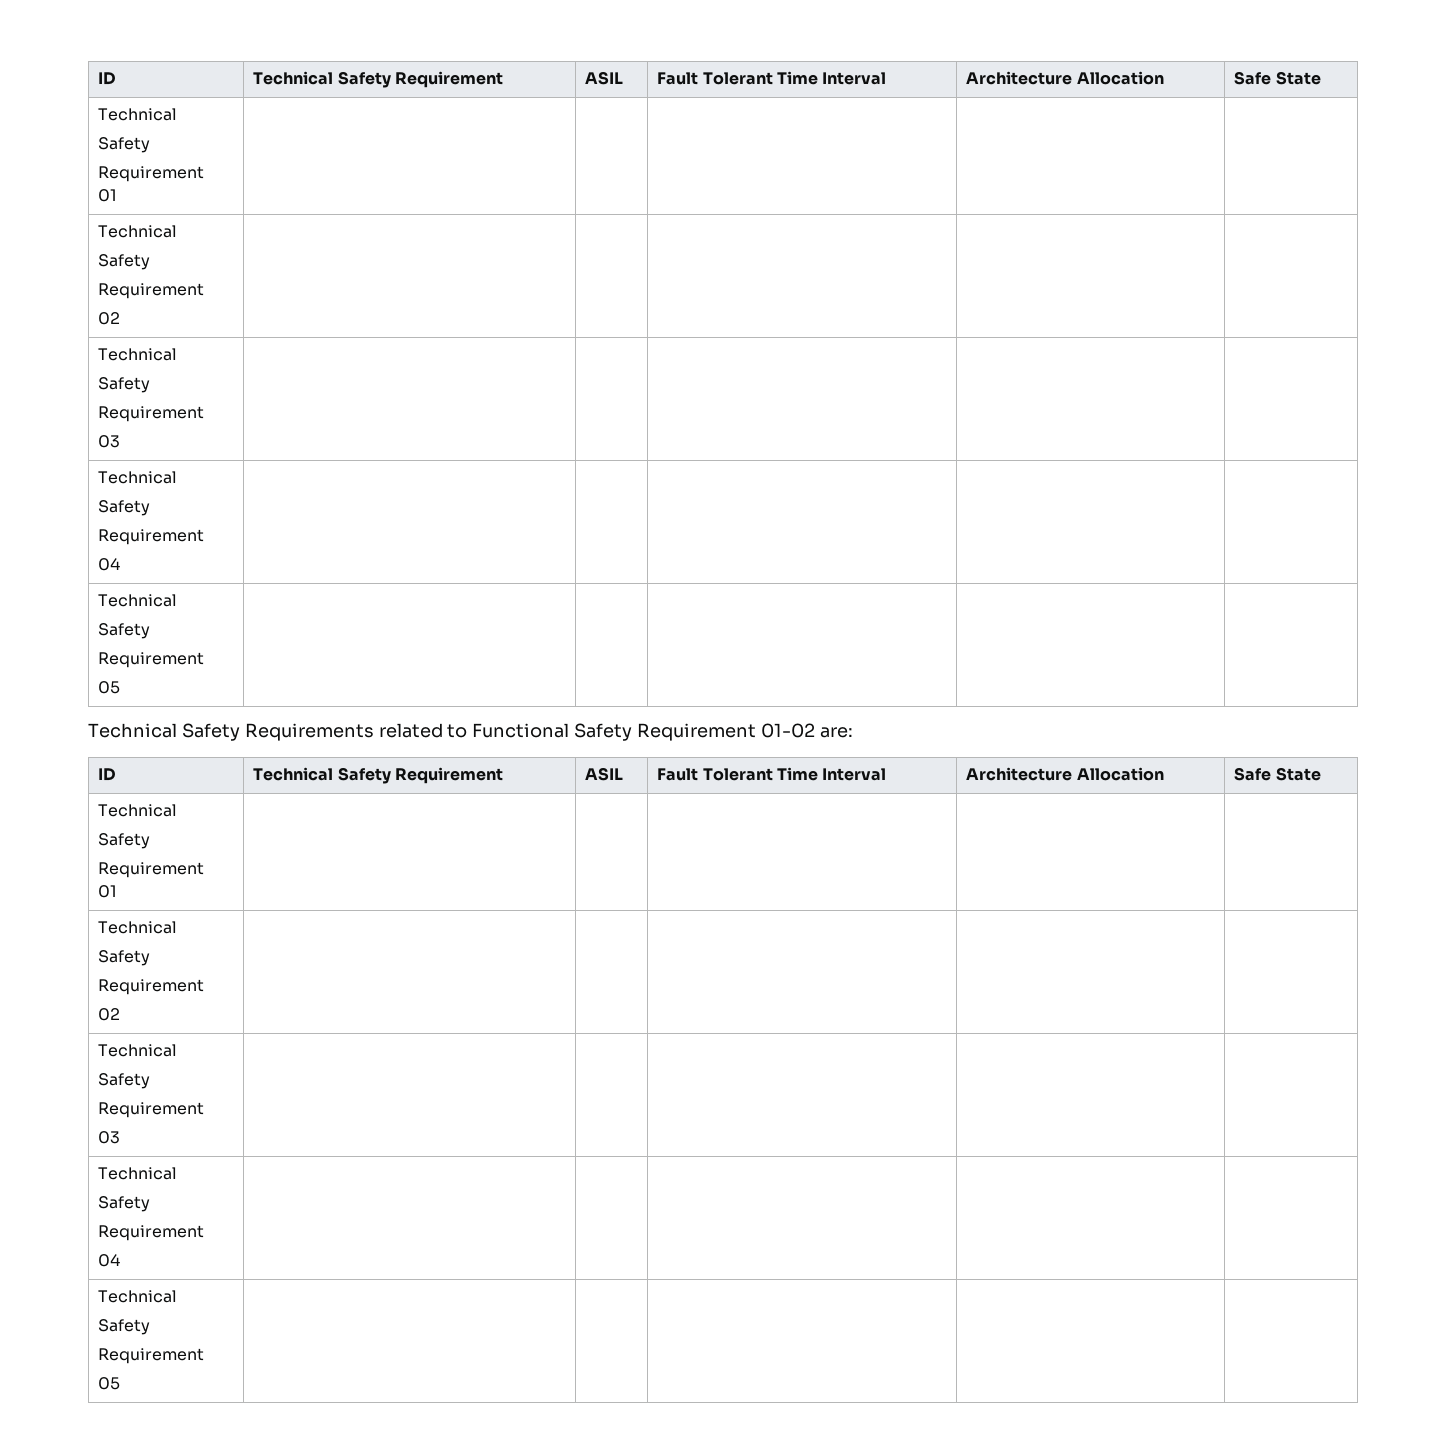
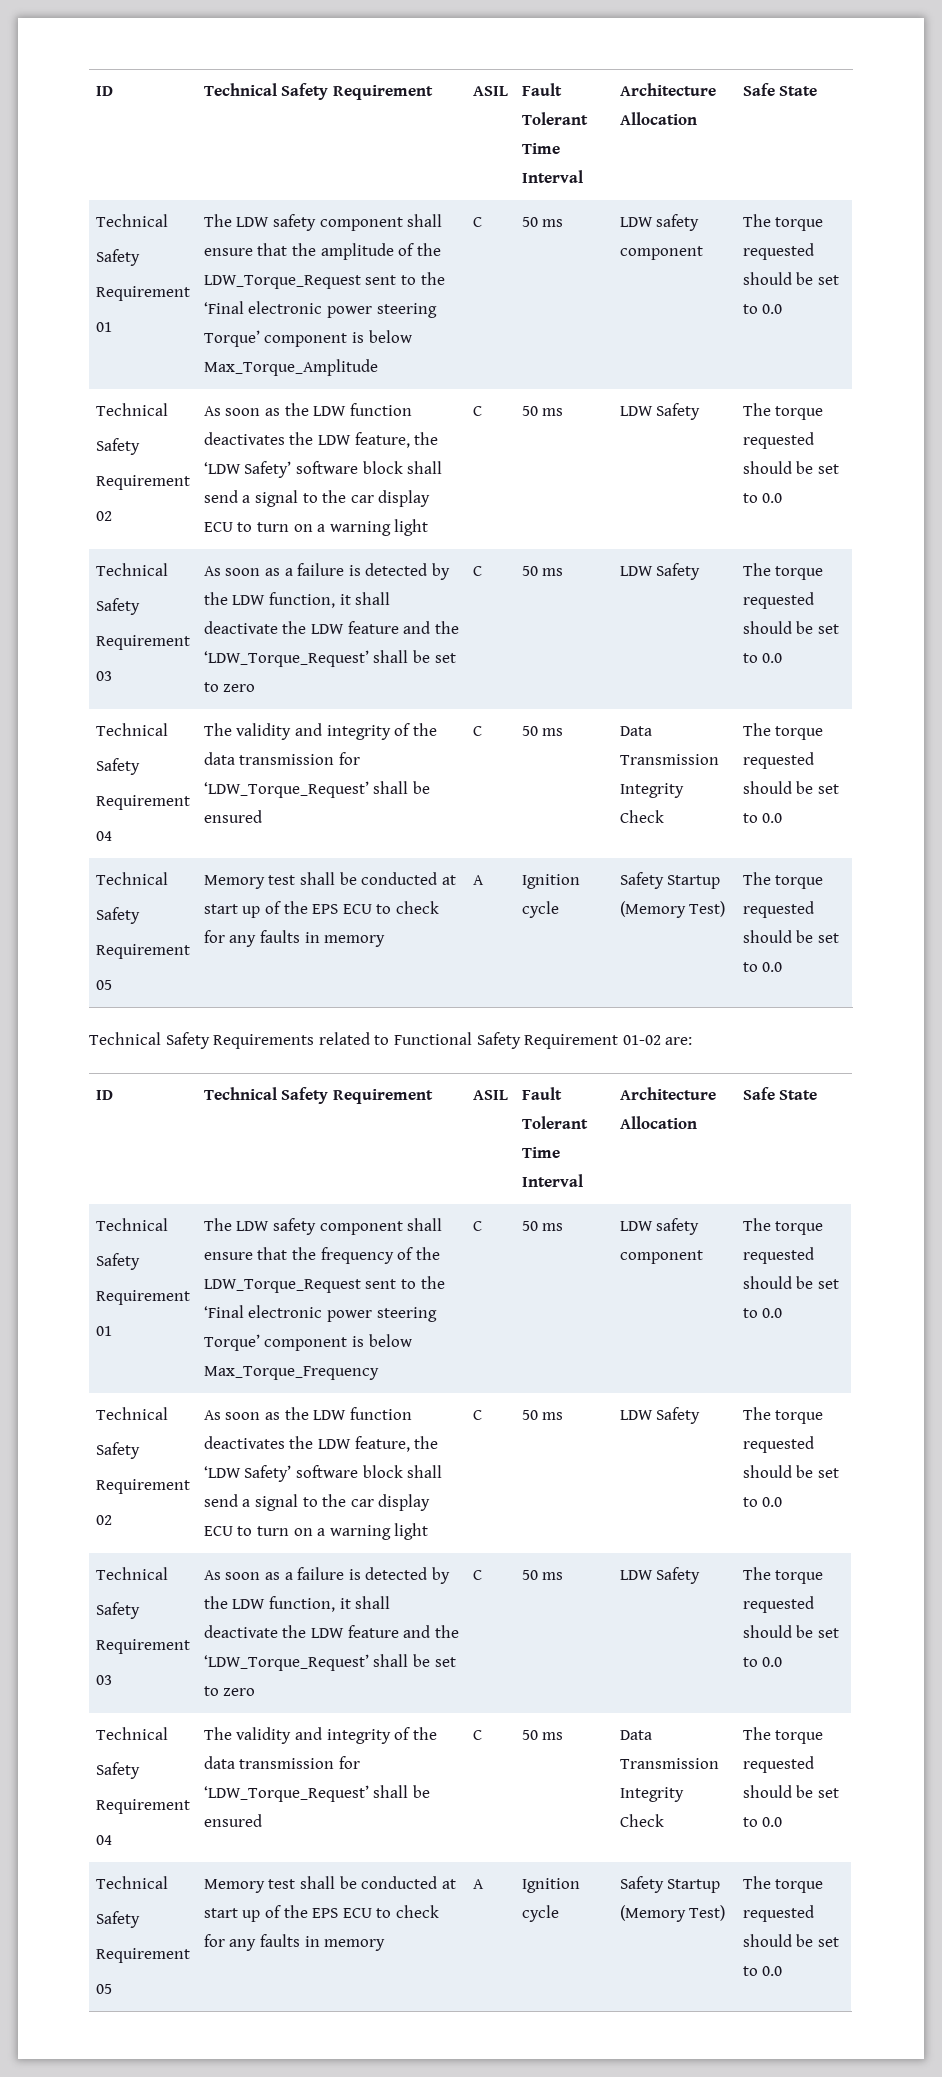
[98,225,178,238] [98,254,151,270] [98,283,205,299] [98,312,121,325] [98,348,178,361] [98,377,151,393] [98,406,205,422] [98,435,121,448] [98,471,178,484] [98,500,151,516] [98,529,205,545] [98,558,121,571] [98,594,178,607] [98,623,151,639] [98,652,205,668] [98,681,121,694] | | | | // Technical // Safety // Requirement // 02 | | | | | // Technical // Safety // Requirement // 03 | | | | | // Technical // Safety // Requirement // 04 | | | | | // Technical // Safety // Requirement // 05 | | | | | -> [203,214,443,231] [203,243,441,260] [203,272,445,289] [203,301,437,318] [203,330,412,347] [203,359,378,376] [472,217,482,227] [521,217,564,227] [619,214,700,231] [619,246,703,260] [742,214,824,231] [742,243,814,260] [742,272,840,285] [742,304,783,314] [95,403,168,416] [95,438,140,455] [95,475,190,490] [95,511,112,521] [203,403,412,416] [203,432,439,448] [203,461,443,478] [203,490,431,507] [203,519,429,536] [472,406,482,416] [521,406,564,416] [619,403,701,420] [742,403,824,420] [742,432,814,449] [742,461,840,474] [742,493,783,503] [95,563,168,576] [95,598,140,615] [95,635,190,650] [95,671,112,681] [203,563,451,580] [203,592,391,608] [203,621,459,634] [203,650,456,667] [203,682,256,692] [472,566,482,576] [521,566,564,576] [619,563,701,580] [742,563,824,580] [742,592,814,609] [742,621,840,634] [742,653,783,663] [95,723,168,736] [95,758,140,775] [95,795,190,810] [95,831,112,841] [203,723,437,740] [203,752,361,765] [203,781,431,798] [203,810,262,823] [472,726,482,736] [521,726,564,736] [619,726,652,736] [619,754,719,765] [619,783,684,798] [619,810,664,823] [742,723,824,740] [742,752,814,769] [742,781,840,794] [742,813,783,823] [95,872,168,885] [95,907,140,924] [95,944,190,959] [95,980,112,990] [203,872,456,889] [203,901,440,918] [203,930,386,947] [472,875,484,885] [521,874,580,889] [521,901,559,918] [619,872,721,889] [619,901,726,918] [742,872,824,889] [742,901,814,918] [742,930,840,943] [742,962,783,972] The LDW safety component shall ensure that the amplitude of the LDW_Torque_Request sent to the ‘Final electronic power steering Torque’ component is below Max_Torque_Amplitude | C | 50 ms | LDW safety component | The torque requested should be set to 0.0 // Technical // Safety // Requirement // 02 | As soon as the LDW function deactivates the LDW feature, the ‘LDW Safety’ software block shall send a signal to the car display ECU to turn on a warning light | C | 50 ms | LDW Safety | The torque requested should be set to 0.0 // Technical // Safety // Requirement // 03 | As soon as a failure is detected by the LDW function, it shall deactivate the LDW feature and the ‘LDW_Torque_Request’ shall be set to zero | C | 50 ms | LDW Safety | The torque requested should be set to 0.0 // Technical // Safety // Requirement // 04 | The validity and integrity of the data transmission for ‘LDW_Torque_Request’ shall be ensured | C | 50 ms | Data Transmission Integrity Check | The torque requested should be set to 0.0 // Technical // Safety // Requirement // 05 | Memory test shall be conducted at start up of the EPS ECU to check for any faults in memory | A | Ignition cycle | Safety Startup (Memory Test) | The torque requested should be set to 0.0
[98,921,178,934] [98,950,151,966] [98,979,205,995] [98,1008,121,1021] [98,1044,178,1057] [98,1073,151,1089] [98,1102,205,1118] [98,1131,121,1144] [98,1167,178,1180] [98,1196,151,1212] [98,1225,205,1241] [98,1254,121,1267] [98,1290,178,1303] [98,1319,151,1335] [98,1348,205,1364] [98,1377,121,1390] | | | | // Technical // Safety // Requirement // 02 | | | | | // Technical // Safety // Requirement // 03 | | | | | // Technical // Safety // Requirement // 04 | | | | | // Technical // Safety // Requirement // 05 | | | | | -> [203,1218,443,1235] [203,1247,440,1264] [203,1276,445,1293] [203,1305,437,1322] [203,1334,412,1351] [203,1366,379,1380] [472,1221,482,1231] [521,1221,564,1231] [619,1218,700,1235] [619,1250,703,1264] [742,1218,824,1235] [742,1247,814,1264] [742,1276,840,1289] [742,1308,783,1318] [95,1407,168,1420] [95,1442,140,1459] [95,1479,190,1494] [95,1515,112,1525] [203,1407,412,1420] [203,1436,439,1452] [203,1465,443,1482] [203,1494,431,1511] [203,1523,429,1540] [472,1410,482,1420] [521,1410,564,1420] [619,1407,701,1424] [742,1407,824,1424] [742,1436,814,1453] [742,1465,840,1478] [742,1497,783,1507] [95,1567,168,1580] [95,1602,140,1619] [95,1639,190,1654] [95,1675,112,1685] [203,1567,451,1584] [203,1596,391,1612] [203,1625,459,1638] [203,1654,456,1671] [203,1686,256,1696] [472,1570,482,1580] [521,1570,564,1580] [619,1567,701,1584] [742,1567,824,1584] [742,1596,814,1613] [742,1625,840,1638] [742,1657,783,1667] [95,1727,168,1740] [95,1762,140,1779] [95,1799,190,1814] [95,1835,112,1845] [203,1727,437,1744] [203,1756,361,1769] [203,1785,431,1802] [203,1814,262,1827] [472,1730,482,1740] [521,1730,564,1740] [619,1730,652,1740] [619,1758,719,1769] [619,1787,684,1802] [619,1814,664,1827] [742,1727,824,1744] [742,1756,814,1773] [742,1785,840,1798] [742,1817,783,1827] [95,1876,168,1889] [95,1911,140,1928] [95,1948,190,1963] [95,1984,112,1994] [203,1876,456,1893] [203,1905,440,1922] [203,1934,386,1951] [472,1879,484,1889] [521,1878,580,1893] [521,1905,559,1922] [619,1876,721,1893] [619,1905,726,1922] [742,1876,824,1893] [742,1905,814,1922] [742,1934,840,1947] [742,1966,783,1976] The LDW safety component shall ensure that the frequency of the LDW_Torque_Request sent to the ‘Final electronic power steering Torque’ component is below Max_Torque_Frequency | C | 50 ms | LDW safety component | The torque requested should be set to 0.0 // Technical // Safety // Requirement // 02 | As soon as the LDW function deactivates the LDW feature, the ‘LDW Safety’ software block shall send a signal to the car display ECU to turn on a warning light | C | 50 ms | LDW Safety | The torque requested should be set to 0.0 // Technical // Safety // Requirement // 03 | As soon as a failure is detected by the LDW function, it shall deactivate the LDW feature and the ‘LDW_Torque_Request’ shall be set to zero | C | 50 ms | LDW Safety | The torque requested should be set to 0.0 // Technical // Safety // Requirement // 04 | The validity and integrity of the data transmission for ‘LDW_Torque_Request’ shall be ensured | C | 50 ms | Data Transmission Integrity Check | The torque requested should be set to 0.0 // Technical // Safety // Requirement // 05 | Memory test shall be conducted at start up of the EPS ECU to check for any faults in memory | A | Ignition cycle | Safety Startup (Memory Test) | The torque requested should be set to 0.0

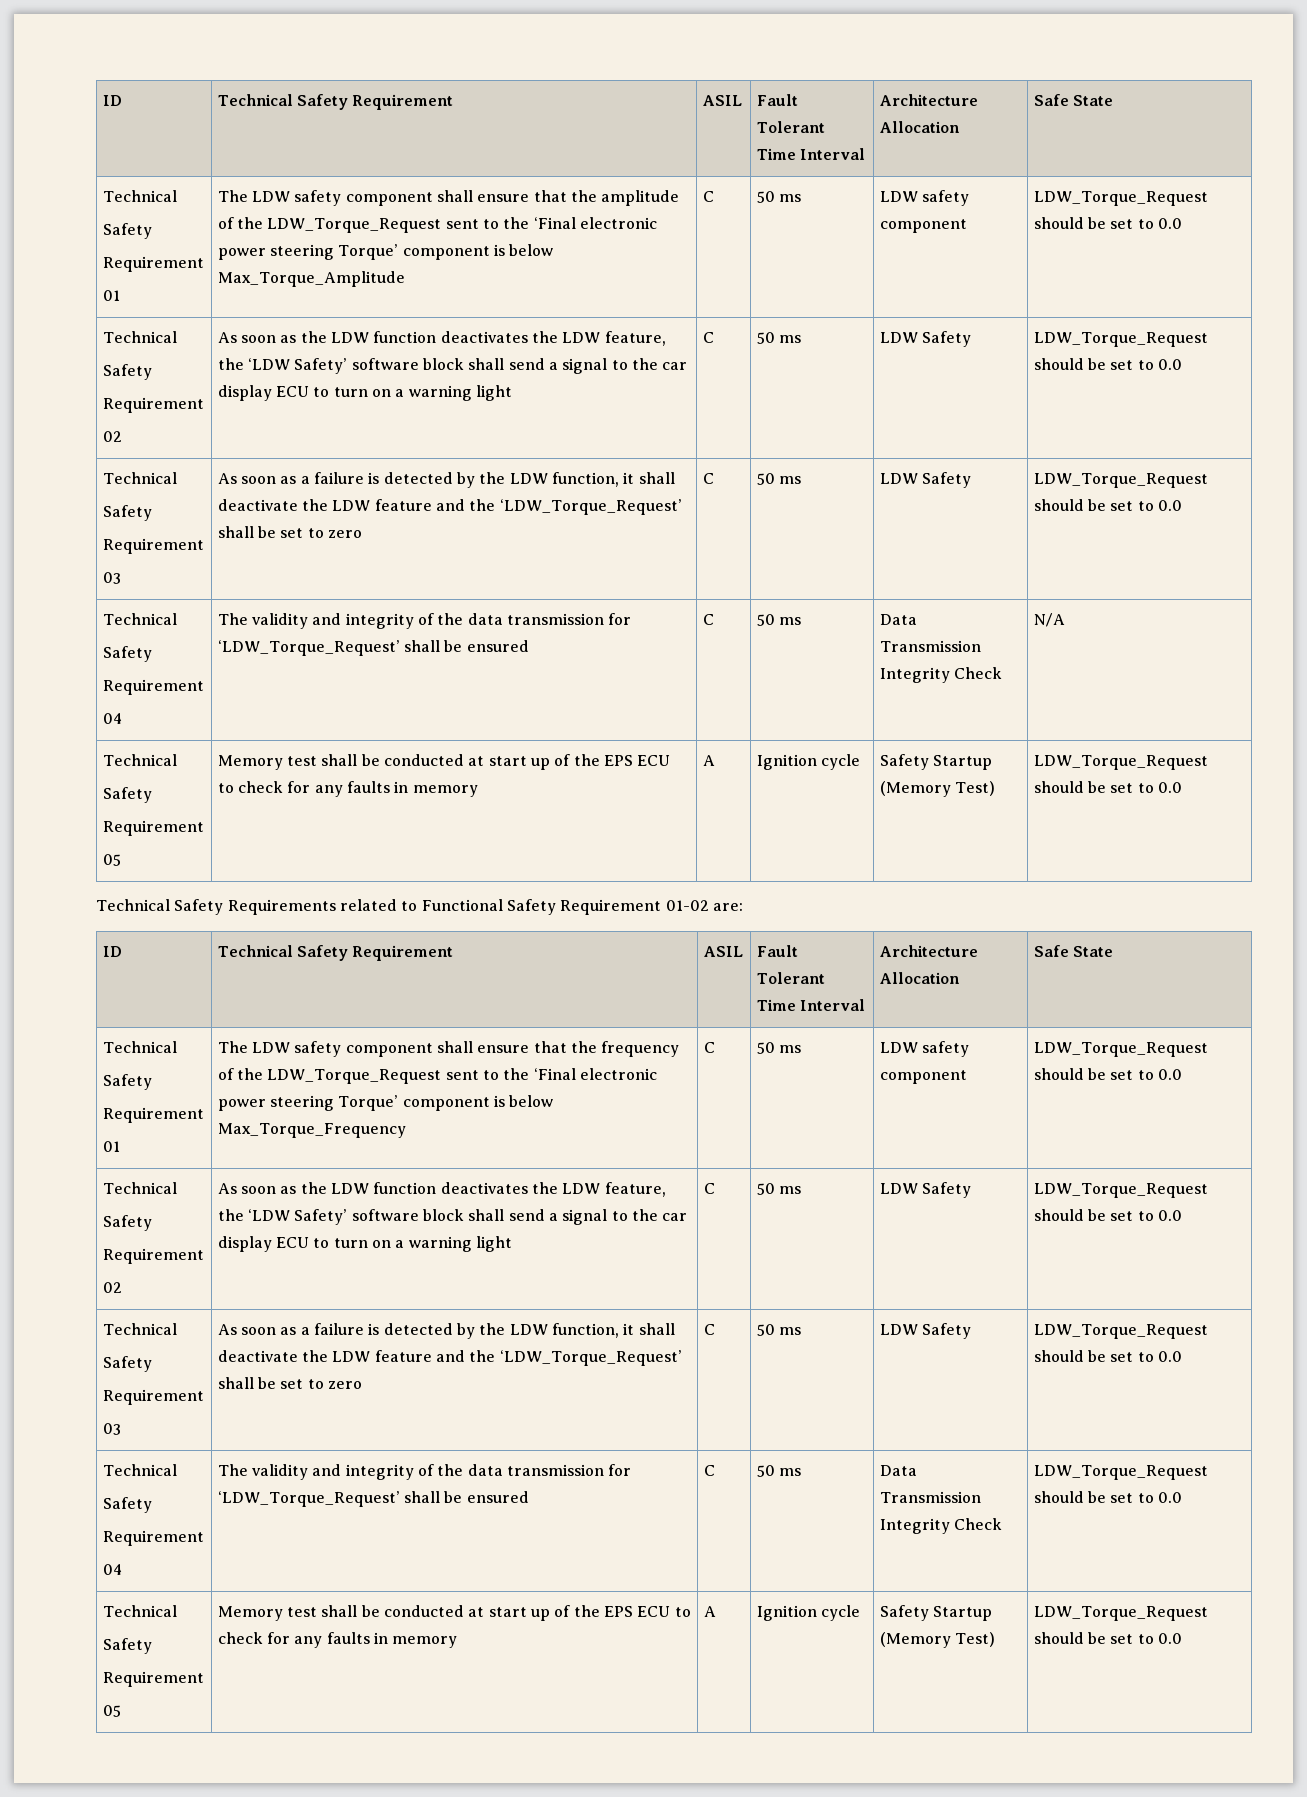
[742,214,824,231] [742,243,814,260] The torque requested -> [1033,191,1208,206] LDW_Torque_Request
[742,403,824,420] [742,432,814,449] The torque requested -> [1033,332,1208,347] LDW_Torque_Request
[742,563,824,580] [742,592,814,609] The torque requested -> [1033,473,1208,488] LDW_Torque_Request
[742,723,824,740] [742,752,814,769] [742,781,840,794] [742,813,783,823] The torque requested should be set to 0.0 -> [1033,613,1065,627] N/A
[742,872,824,889] [742,901,814,918] The torque requested -> [1033,755,1208,770] LDW_Torque_Request
[742,1218,824,1235] [742,1247,814,1264] The torque requested -> [1033,1042,1208,1057] LDW_Torque_Request
[742,1407,824,1424] [742,1436,814,1453] The torque requested -> [1033,1183,1208,1198] LDW_Torque_Request
[742,1567,824,1584] [742,1596,814,1613] The torque requested -> [1033,1324,1208,1339] LDW_Torque_Request
[742,1727,824,1744] [742,1756,814,1773] The torque requested -> [1033,1465,1208,1480] LDW_Torque_Request
[742,1876,824,1893] [742,1905,814,1922] The torque requested -> [1033,1606,1208,1621] LDW_Torque_Request

